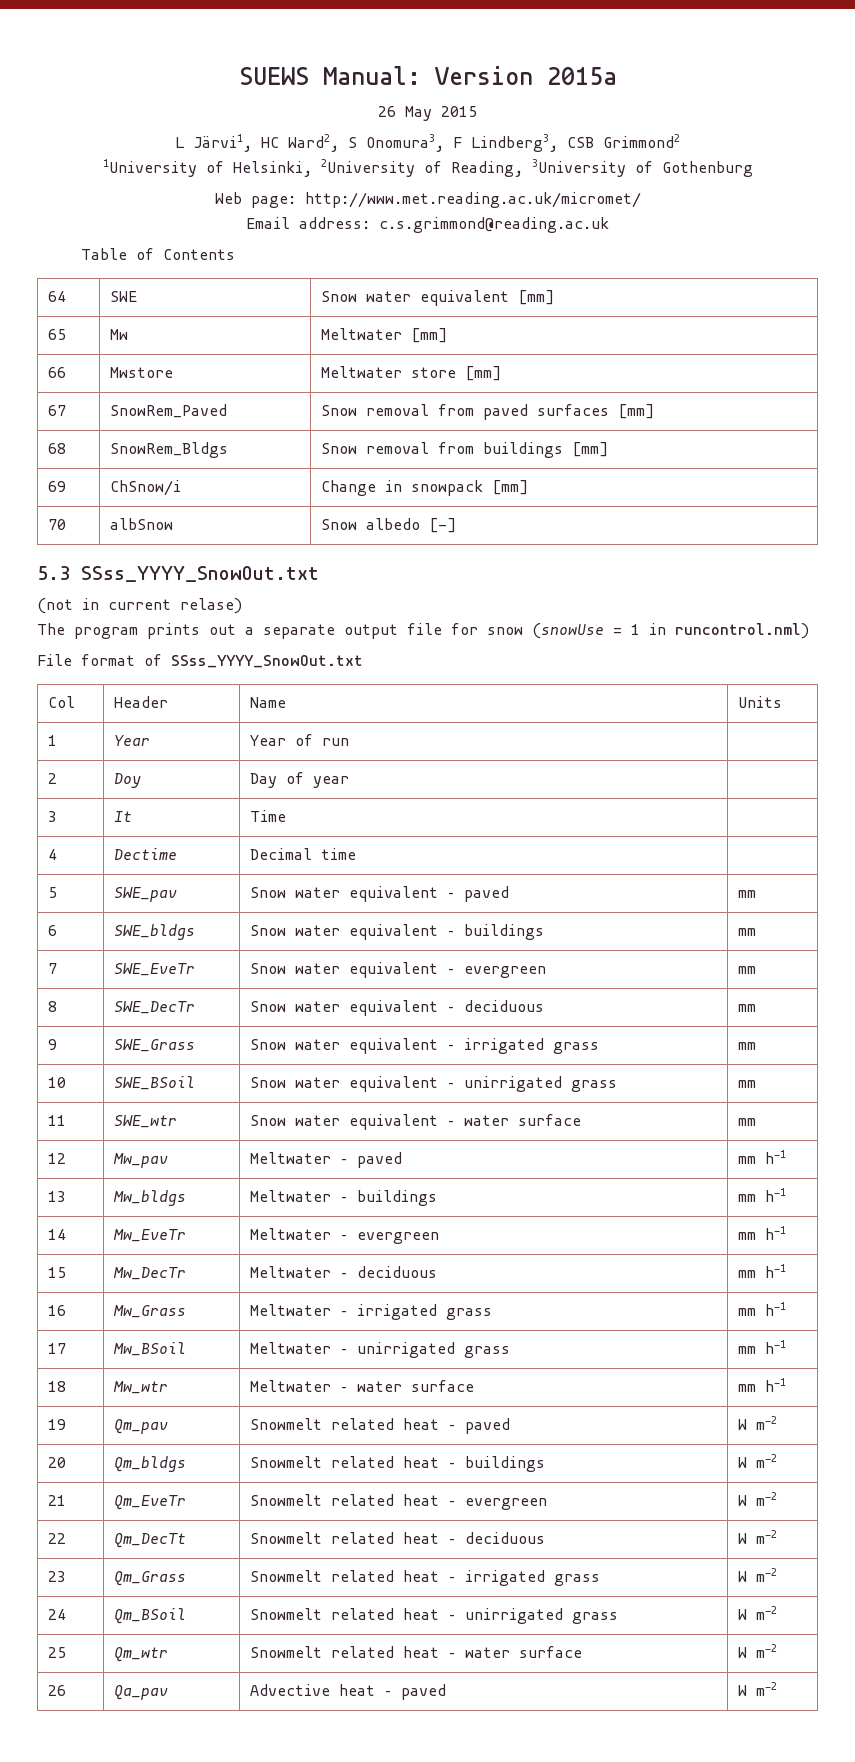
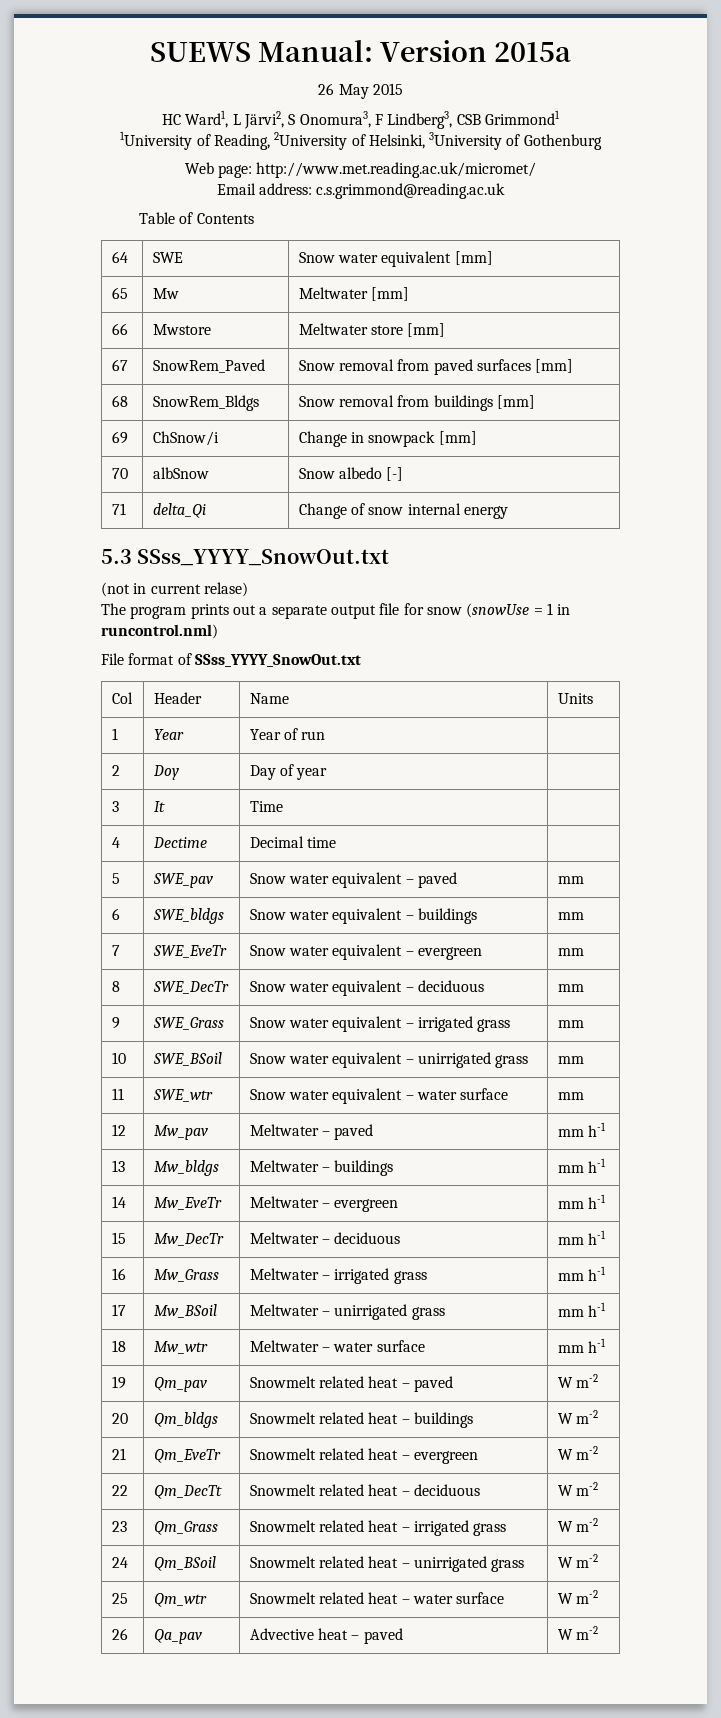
[175,134,339,152] L Järvi1, HC Ward2, -> [162,110,285,129] HC Ward1, L Järvi2,
[603,134,680,148] Grimmond2 -> [484,110,560,125] Grimmond1
[232,161,312,177] Helsinki, -> [213,134,270,150] Reading,
[450,161,523,177] Reading, -> [368,134,425,149] Helsinki,
(457, 525) none -> [111,503,126,515] [152,503,206,518] [298,503,508,519] // 71 | delta_Qi | Change of snow internal energy

